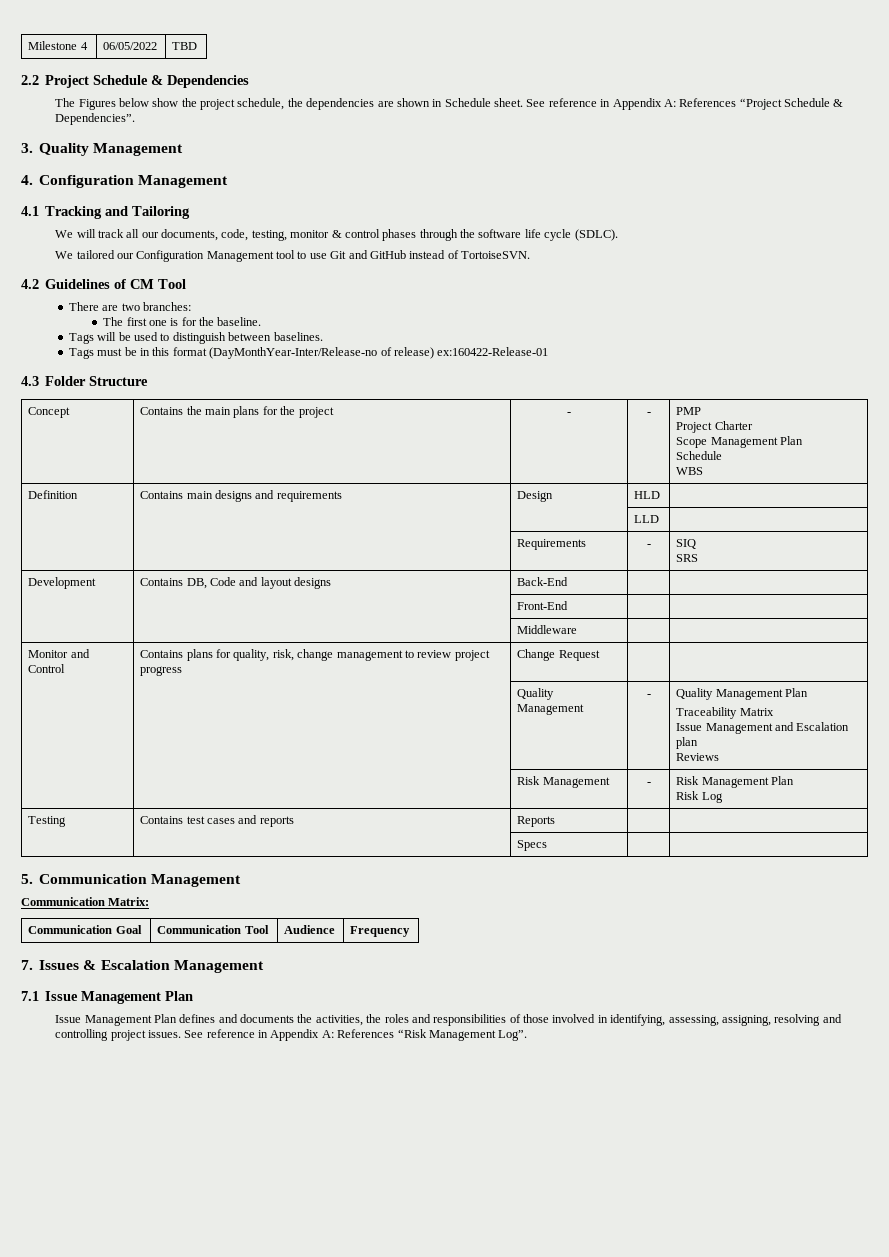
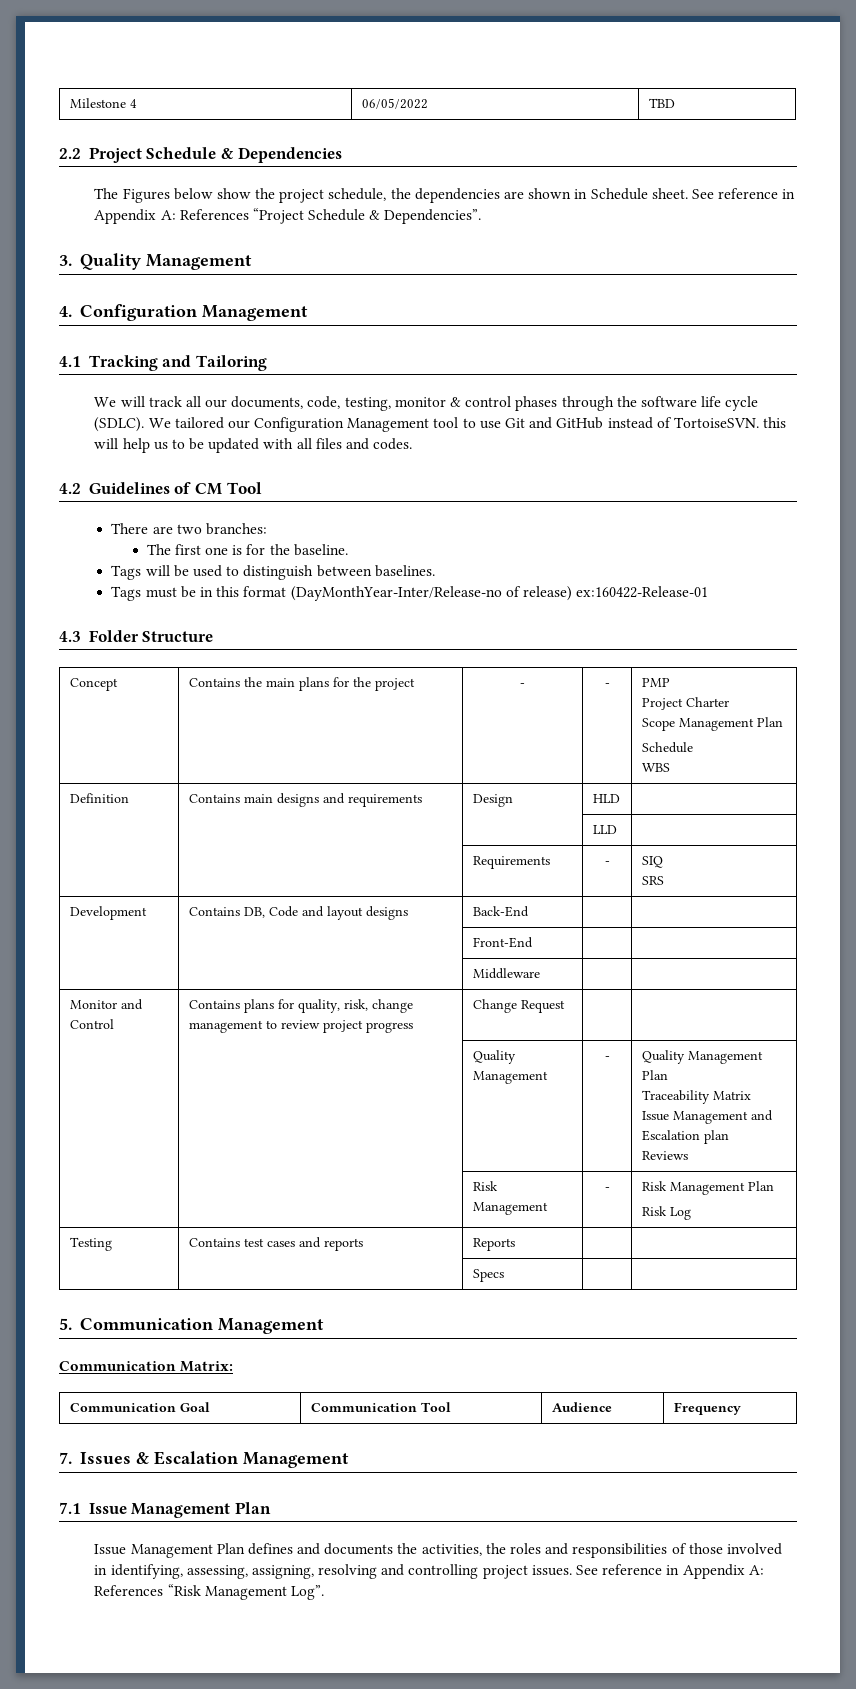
(618, 235) // -> (145, 424) none
(531, 255) none -> [763,417,787,428] [94,438,413,453] this will help us to be updated with all files and codes.

